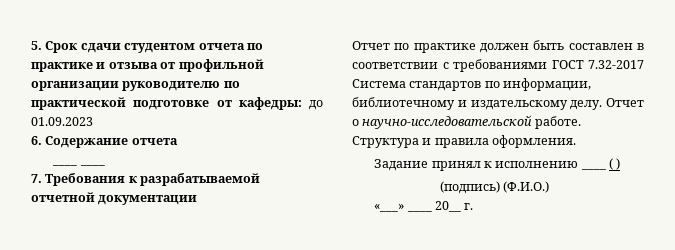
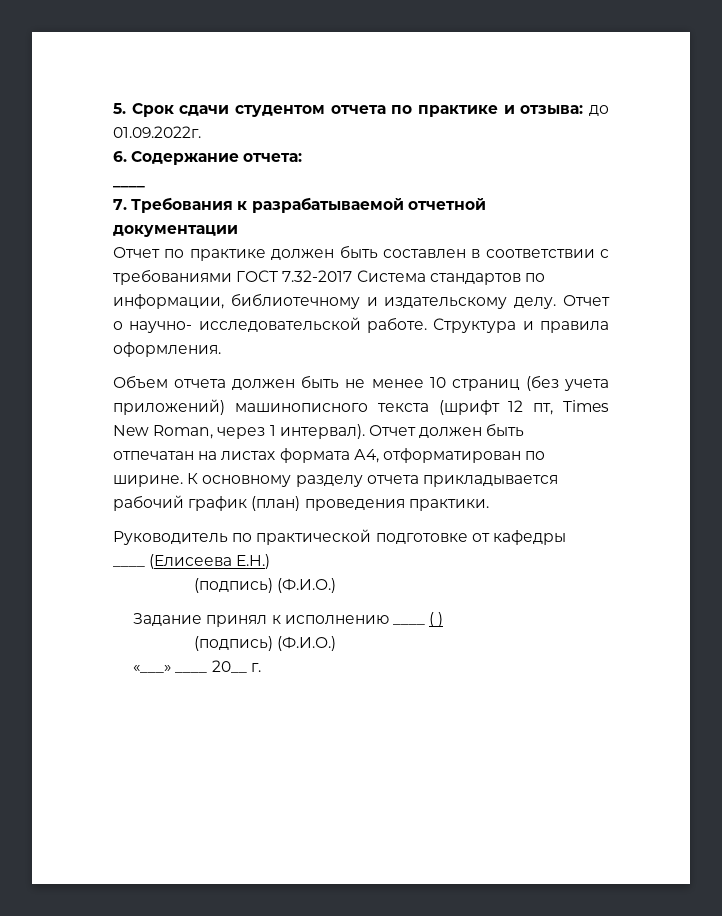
[108,59,264,72] [31,81,240,91] [31,97,323,110] [31,117,93,126] отзыва от профильной организации руководителю по практической подготовке от кафедры: до 01.09.2023 -> [520,105,609,116] [113,126,201,138] отзыва: до 01.09.2022г.
[131,138,178,145] [52,164,105,166] отчета // ____ ____ -> [243,153,303,162] [113,186,145,188] отчета: // ____
[362,115,533,129] научно-исследовательской -> [129,317,361,333] научно- исследовательской
(577, 141) none -> [113,375,609,391] [113,399,609,415] [113,423,525,439] [113,448,546,463] [113,473,558,487] [113,495,489,511] [113,529,566,545] [113,554,271,569] [193,578,336,593] // Объем отчета должен быть не менее 10 страниц (без учета приложений) машинописного текста (шрифт 12 пт, Times New Roman, через 1 интервал). Отчет должен быть отпечатан на листах формата А4, отформатирован по ширине. К основному разделу отчета прикладывается рабочий график (план) проведения практики. // Руководитель по практической подготовке от кафедры // ____ (Елисеева Е.Н.) // (подпись) (Ф.И.О.)

